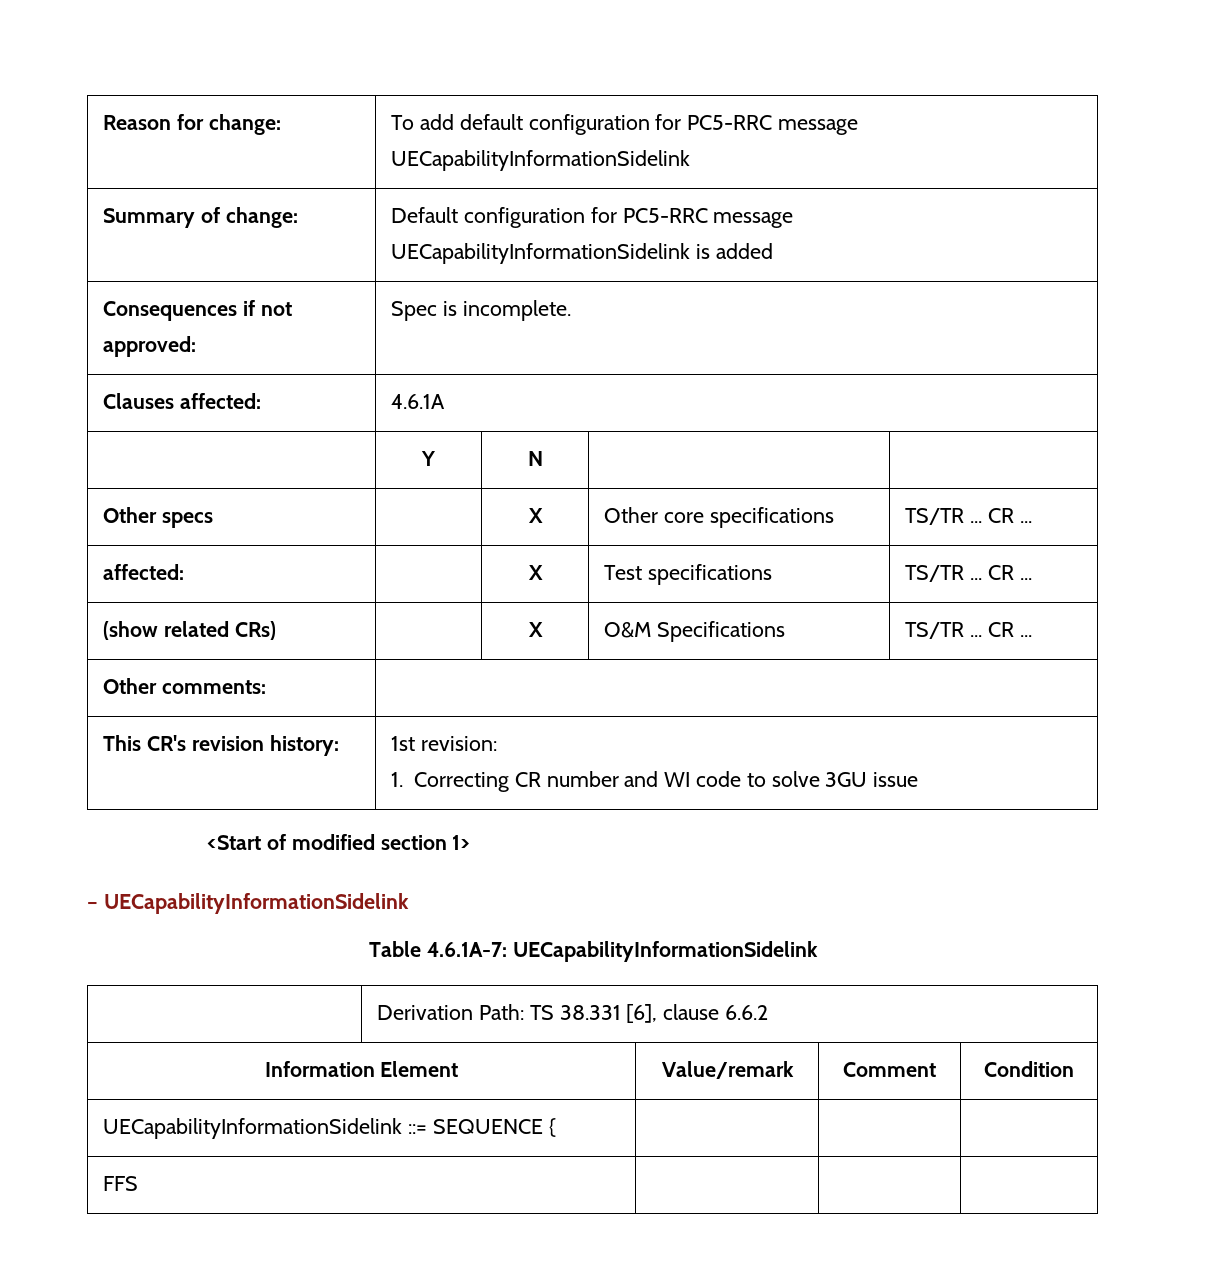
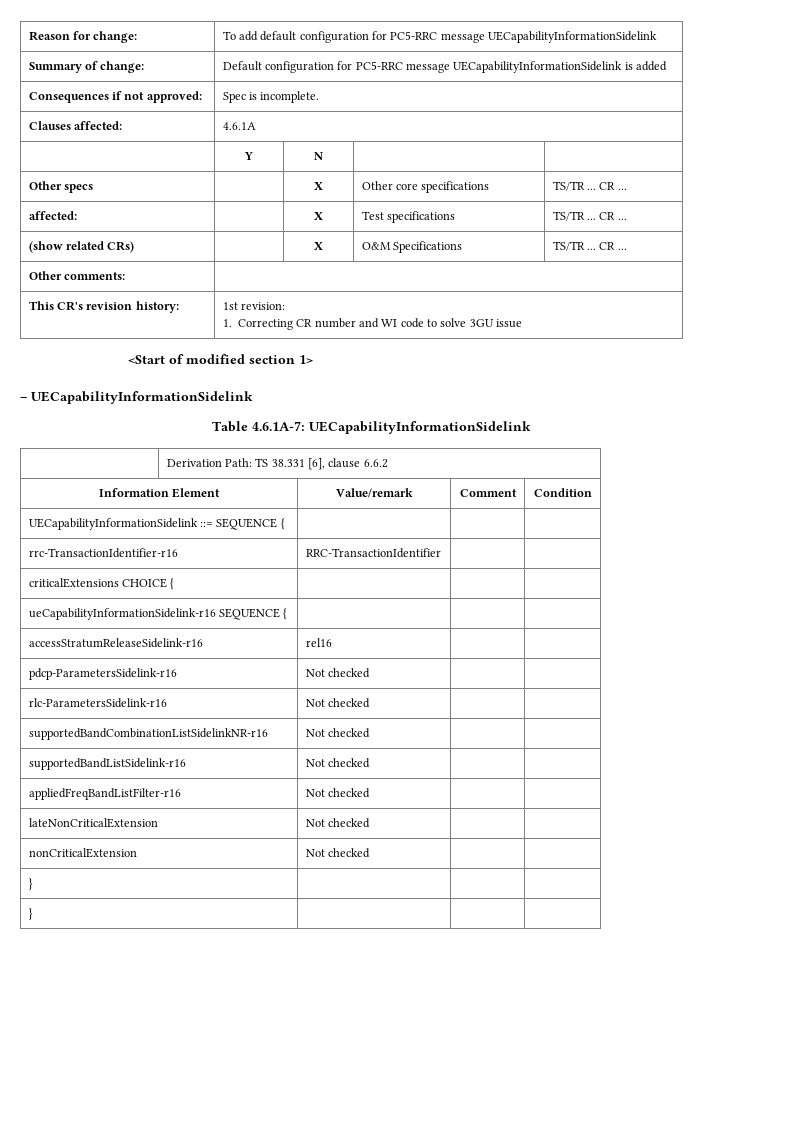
[103,1176,139,1191] FFS -> [28,548,178,558] [305,548,441,558] [28,578,175,590] [28,608,288,620] [28,638,203,648] [305,638,332,647] [28,668,177,680] [305,668,370,678] [28,698,167,708] [305,698,370,708] [28,728,268,740] [305,728,370,738] [28,758,186,770] [305,758,370,768] [28,788,181,800] [305,788,370,798] [28,818,158,828] [305,818,370,828] [28,848,137,858] [305,848,370,858] [28,878,33,890] [28,908,33,920] rrc-TransactionIdentifier-r16 | RRC-TransactionIdentifier | | // criticalExtensions CHOICE { | | | // ueCapabilityInformationSidelink-r16 SEQUENCE { | | | // accessStratumReleaseSidelink-r16 | rel16 | | // pdcp-ParametersSidelink-r16 | Not checked | | // rlc-ParametersSidelink-r16 | Not checked | | // supportedBandCombinationListSidelinkNR-r16 | Not checked | | // supportedBandListSidelink-r16 | Not checked | | // appliedFreqBandListFilter-r16 | Not checked | | // lateNonCriticalExtension | Not checked | | // nonCriticalExtension | Not checked | | // } | | | // }

